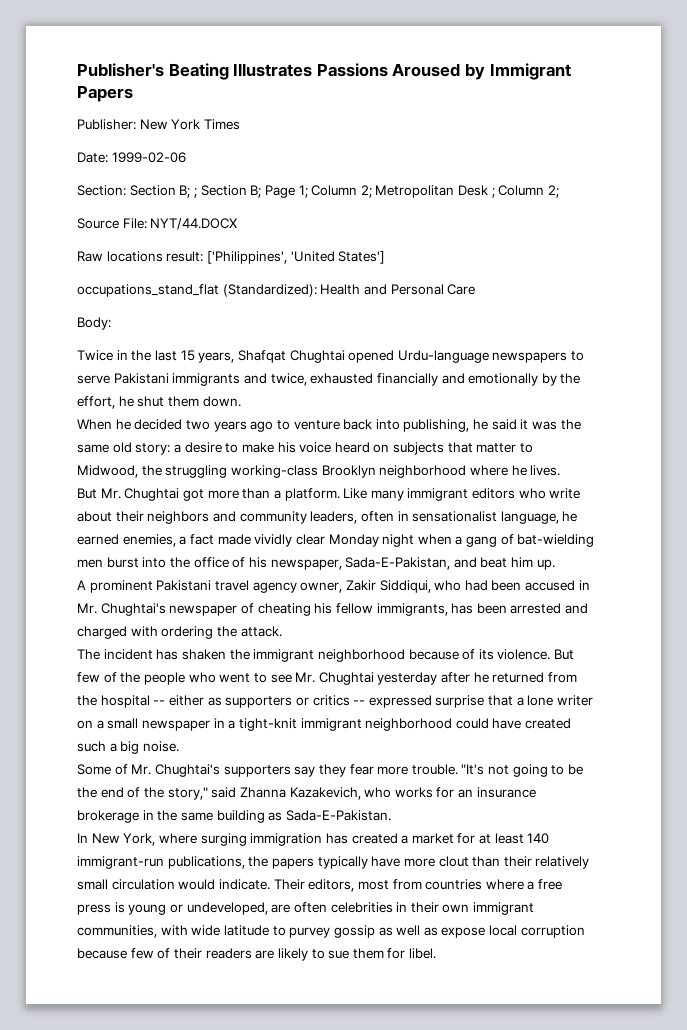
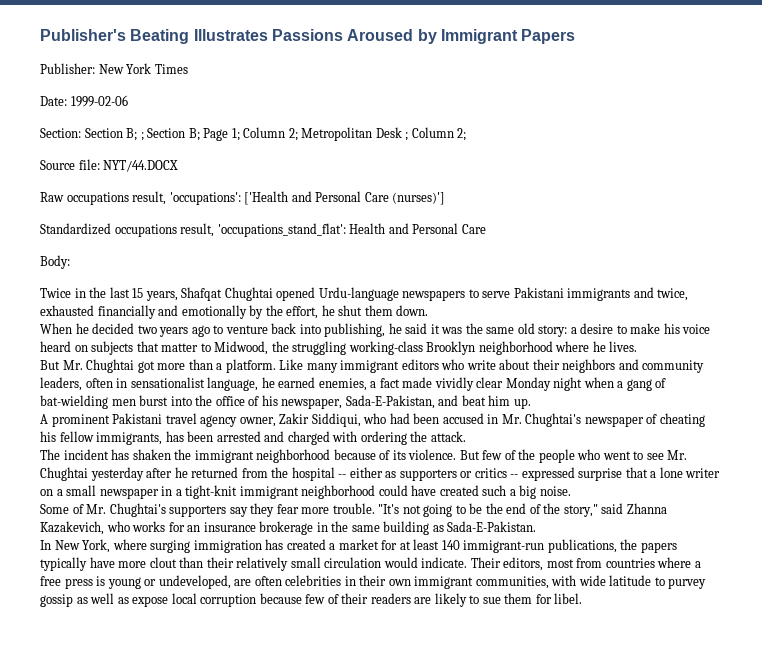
[122,218,147,229] File: -> [78,159,100,170] file:
[106,251,386,264] [77,284,317,297] locations result: ['Philippines', 'United States'] // occupations_stand_flat (Standardized): -> [66,191,446,205] [40,223,346,237] occupations result, 'occupations': ['Health and Personal Care (nurses)'] // Standardized occupations result, 'occupations_stand_flat':

